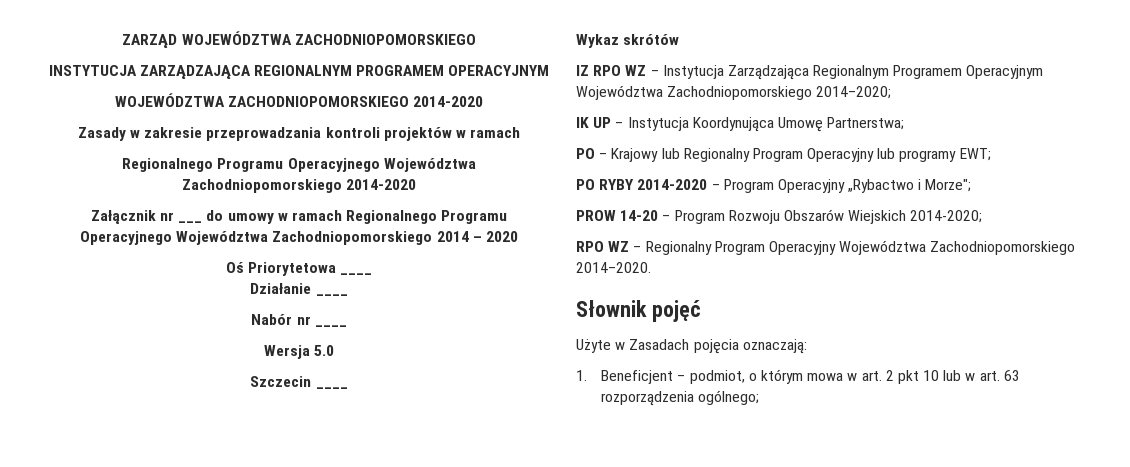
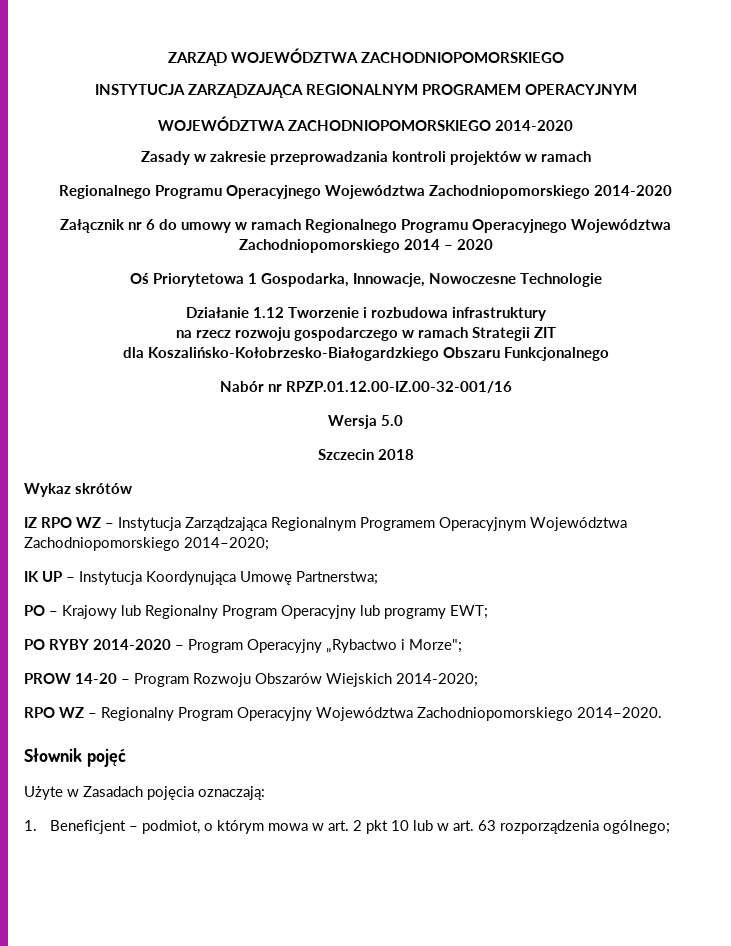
[178,221,203,223] ___ -> [146,219,155,230] 6
[340,273,373,275] [250,283,312,294] [315,294,348,296] ____ // Działanie ____ -> [247,273,602,287] [185,307,546,321] [175,327,556,341] [122,347,609,361] 1 Gospodarka, Innowacje, Nowoczesne Technologie // Działanie 1.12 Tworzenie i rozbudowa infrastruktury // na rzecz rozwoju gospodarczego w ramach Strategii ZIT // dla Koszalińsko-Kołobrzesko-Białogardzkiego Obszaru Funkcjonalnego
[314,325,347,327] ____ -> [285,381,512,393] RPZP.01.12.00-IZ.00-32-001/16
[315,387,348,389] ____ -> [377,449,414,460] 2018

